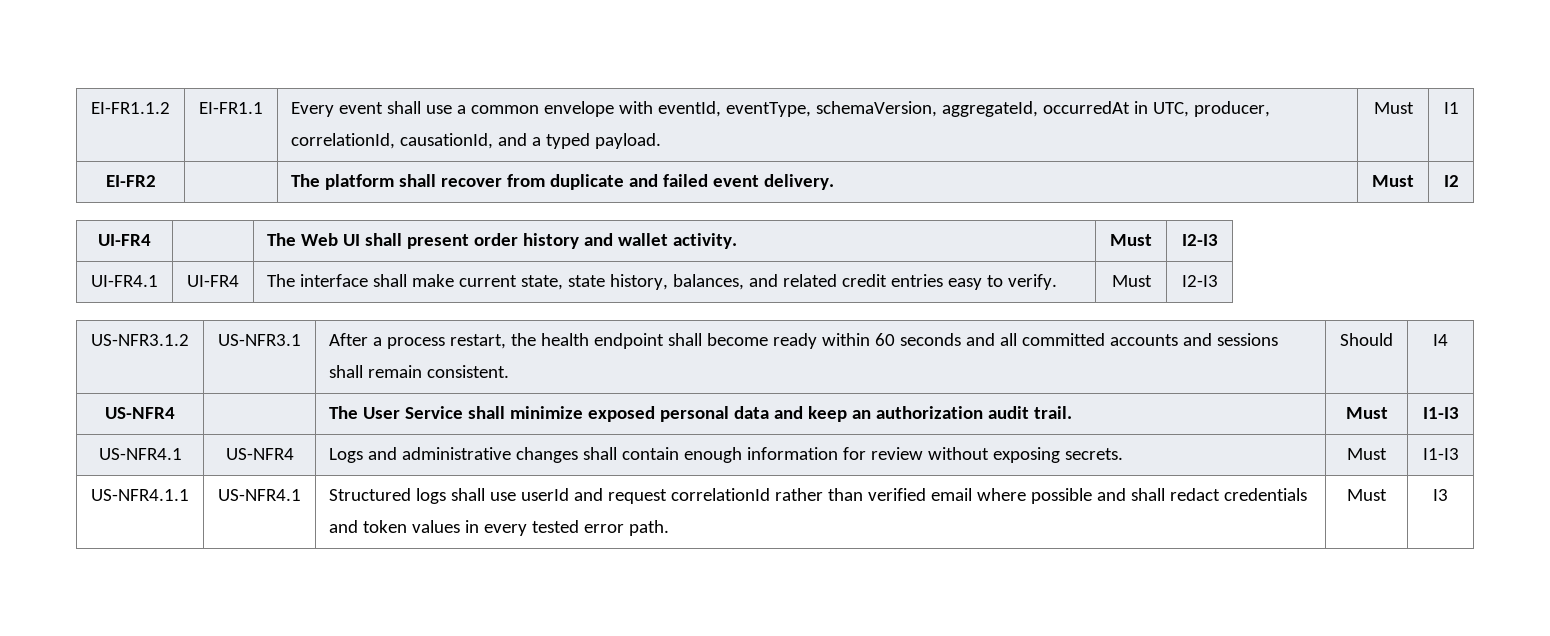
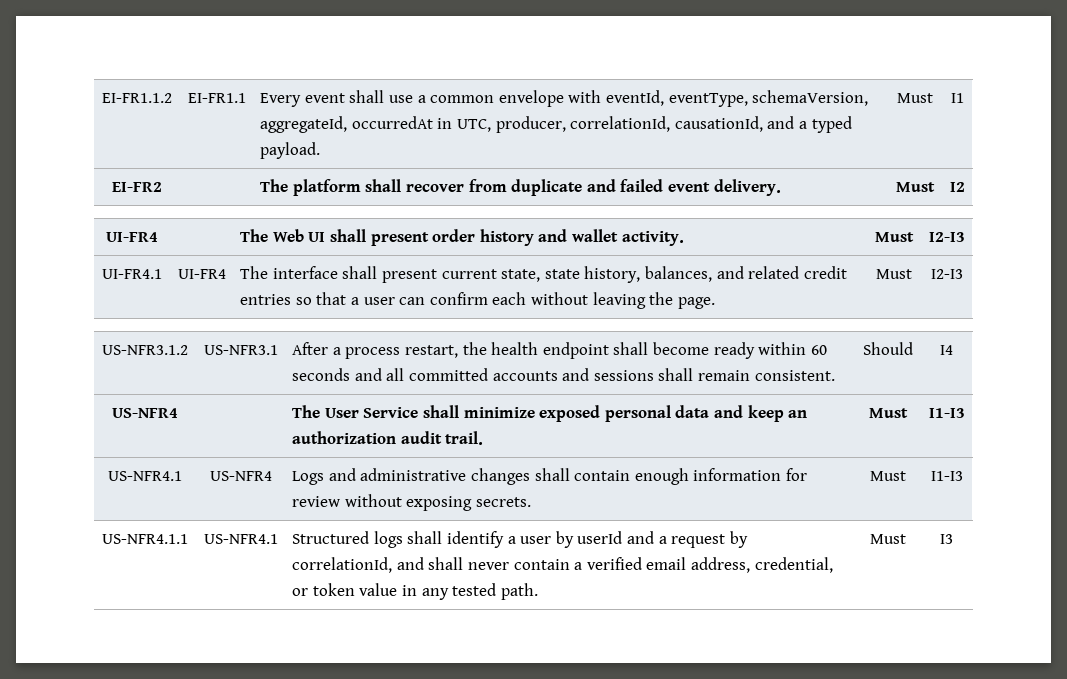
[412,274,455,287] make -> [382,269,438,283] present
[948,274,1058,290] easy to verify. -> [295,292,715,309] so that a user can confirm each without leaving the page.
[490,488,1308,504] [329,520,625,536] use userId and request correlationId rather than verified email where possible and shall redact credentials and token values in every tested error -> [447,531,748,548] [292,557,833,573] [292,583,497,600] identify a user by userId and a request by correlationId, and shall never contain a verified email address, credential, or token value in any tested

